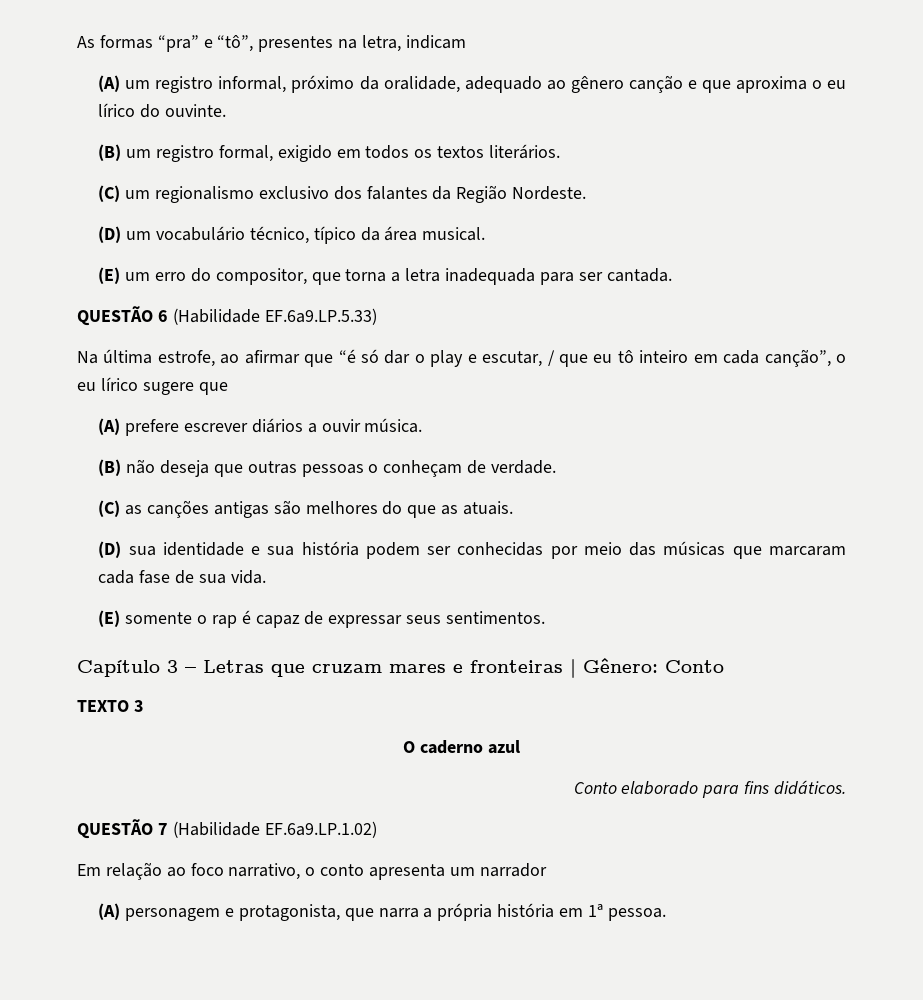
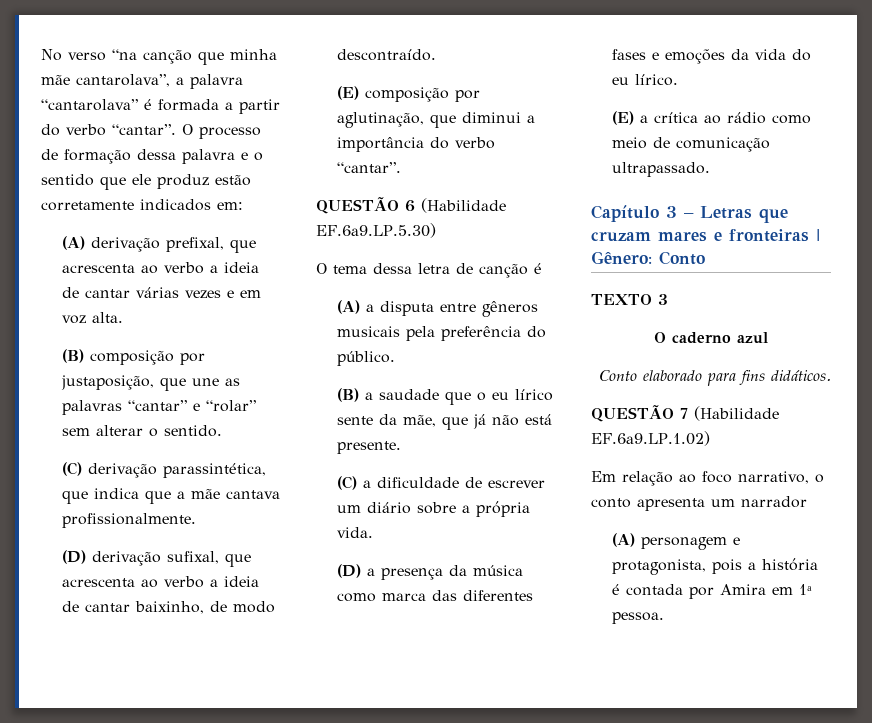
[77,35,466,52] [98,75,846,93] [98,103,227,118] [98,144,561,162] [98,185,587,203] [98,226,486,244] [98,267,672,285] [77,306,377,326] [77,349,847,367] [77,377,228,395] [98,418,423,436] [98,459,557,477] [98,500,514,518] [98,541,847,559] [98,570,266,584] [98,610,546,628] As formas “pra” e “tô”, presentes na letra, indicam // (A) um registro informal, próximo da oralidade, adequado ao gênero canção e que aproxima o eu lírico do ouvinte. // (B) um registro formal, exigido em todos os textos literários. // (C) um regionalismo exclusivo dos falantes da Região Nordeste. // (D) um vocabulário técnico, típico da área musical. // (E) um erro do compositor, que torna a letra inadequada para ser cantada. // QUESTÃO 6 (Habilidade EF.6a9.LP.5.33) // Na última estrofe, ao afirmar que “é só dar o play e escutar, / que eu tô inteiro em cada canção”, o eu lírico sugere que // (A) prefere escrever diários a ouvir música. // (B) não deseja que outras pessoas o conheçam de verdade. // (C) as canções antigas são melhores do que as atuais. // (D) sua identidade e sua história podem ser conhecidas por meio das músicas que marcaram cada fase de sua vida. // (E) somente o rap é capaz de expressar seus sentimentos. -> [41,49,277,65] [41,74,243,89] [41,99,280,114] [41,124,261,139] [41,149,263,164] [41,174,251,190] [41,199,243,211] [61,236,256,253] [61,262,259,274] [61,287,261,299] [61,312,123,324] [61,349,205,365] [60,375,240,391] [61,400,256,415] [61,425,222,437] [61,462,266,478] [61,488,280,504] [61,513,196,528] [61,550,251,567] [61,576,259,588] [61,601,275,614] [336,49,436,61] [336,86,480,102] [336,112,535,128] [336,137,495,152] [336,162,401,173] [316,197,506,214] [316,223,436,238] [316,263,542,278] [336,300,538,317] [336,326,546,341] [336,351,395,366] [336,388,553,405] [336,414,552,430] [336,441,401,454] [336,476,545,490] [336,501,530,517] [336,527,373,538] [336,564,523,580] [336,590,533,602] [611,49,811,64] [611,74,678,86] [611,111,811,125] [611,137,770,152] [611,162,710,177] No verso “na canção que minha mãe cantarolava”, a palavra “cantarolava” é formada a partir do verbo “cantar”. O processo de formação dessa palavra e o sentido que ele produz estão corretamente indicados em: // (A) derivação prefixal, que acrescenta ao verbo a ideia de cantar várias vezes e em voz alta. // (B) composição por justaposição, que une as palavras “cantar” e “rolar” sem alterar o sentido. // (C) derivação parassintética, que indica que a mãe cantava profissionalmente. // (D) derivação sufixal, que acrescenta ao verbo a ideia de cantar baixinho, de modo descontraído. // (E) composição por aglutinação, que diminui a importância do verbo “cantar”. // QUESTÃO 6 (Habilidade EF.6a9.LP.5.30) // O tema dessa letra de canção é // (A) a disputa entre gêneros musicais pela preferência do público. // (B) a saudade que o eu lírico sente da mãe, que já não está presente. // (C) a dificuldade de escrever um diário sobre a própria vida. // (D) a presença da música como marca das diferentes fases e emoções da vida do eu lírico. // (E) a crítica ao rádio como meio de comunicação ultrapassado.
[344,903,555,921] que narra a própria história -> [711,558,818,574] [611,584,766,599] pois a história é contada por Amira

